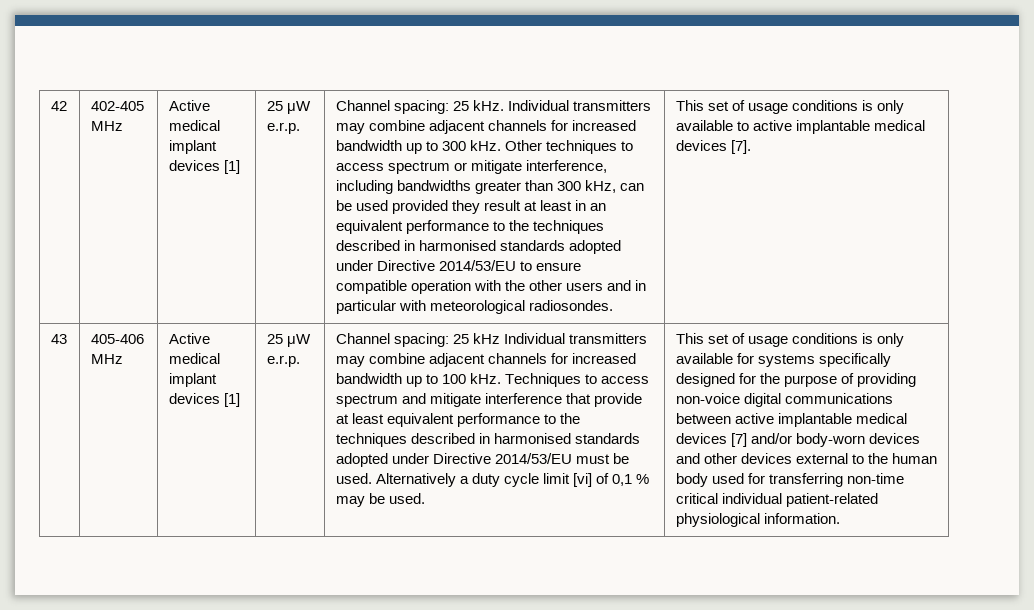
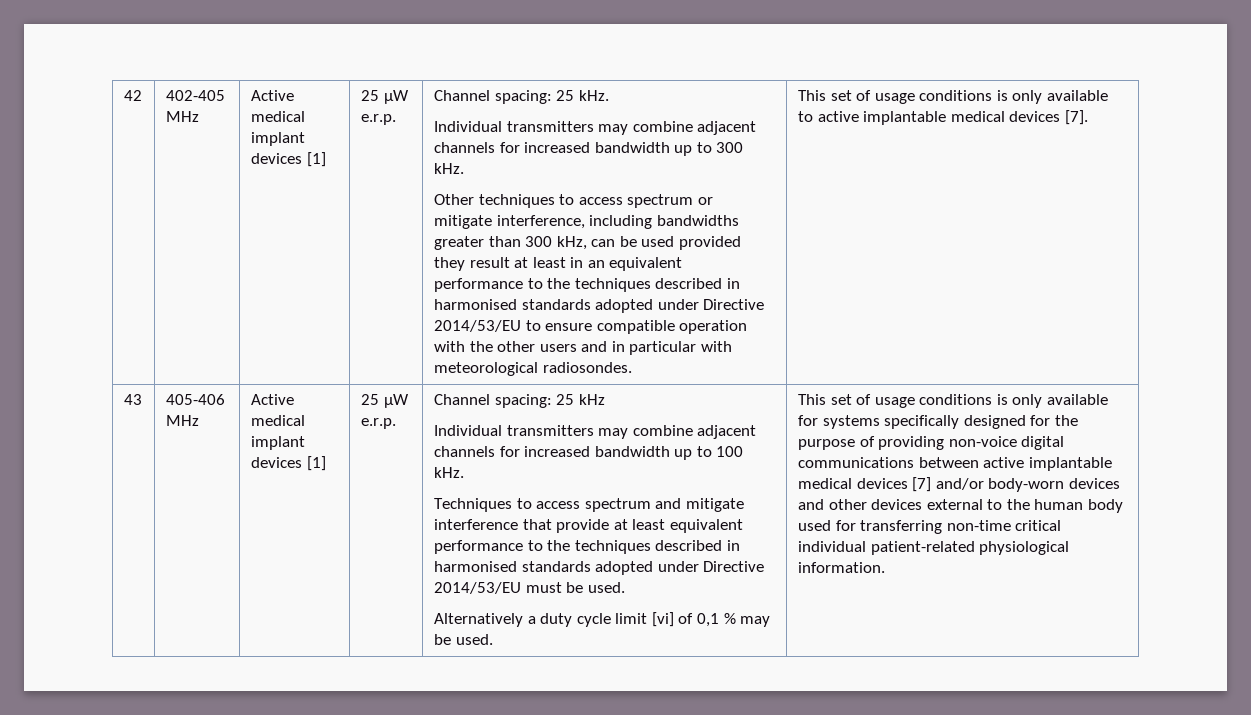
(504, 105) none -> (609, 95) //
(501, 145) none -> (464, 168) //
(500, 338) none -> (605, 399) //
(501, 378) none -> (464, 472) //
(372, 478) none -> (625, 587) //

